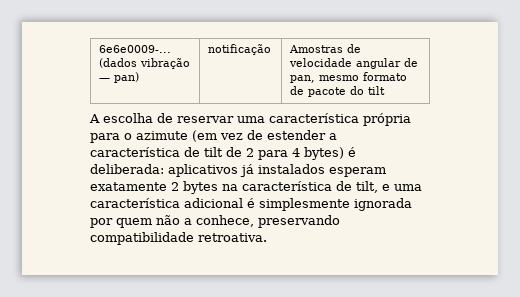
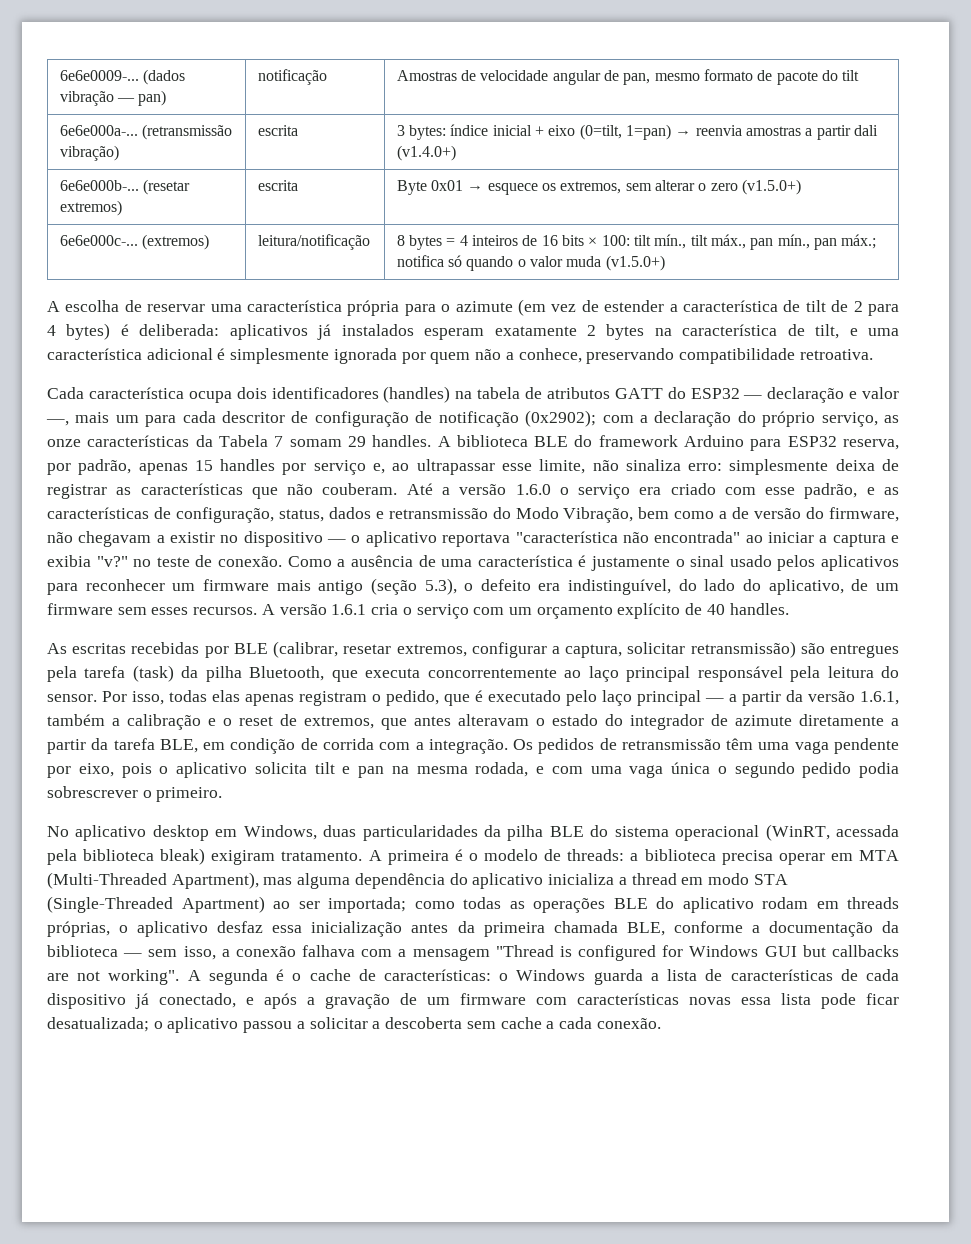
(385, 90) none -> [59,124,233,140] [59,145,119,161] [257,125,298,136] [396,124,878,140] [396,145,456,161] [59,179,191,195] [59,200,122,216] [257,180,298,191] [396,179,801,195] [59,234,210,250] [257,234,370,250] [396,234,877,250] [396,255,665,271] // 6e6e000a-... (retransmissão vibração) | escrita | 3 bytes: índice inicial + eixo (0=tilt, 1=pan) → reenvia amostras a partir dali (v1.4.0+) // 6e6e000b-... (resetar extremos) | escrita | Byte 0x01 → esquece os extremos, sem alterar o zero (v1.5.0+) // 6e6e000c-... (extremos) | leitura/notificação | 8 bytes = 4 inteiros de 16 bits × 100: tilt mín., tilt máx., pan mín., pan máx.; notifica só quando o valor muda (v1.5.0+)
(267, 237) none -> [47,386,899,403] [46,410,899,427] [47,435,899,451] [47,459,899,475] [47,483,900,499] [47,507,899,523] [47,531,900,547] [47,555,899,571] [47,578,899,595] [47,603,789,619] [47,641,899,658] [47,665,900,682] [47,690,899,706] [47,714,899,730] [47,738,900,754] [47,762,899,778] [47,786,223,802] [47,824,900,841] [47,848,900,865] [47,872,788,889] [47,896,899,913] [47,921,899,937] [47,945,899,961] [47,969,899,985] [47,993,899,1009] [47,1017,661,1033] // Cada característica ocupa dois identificadores (handles) na tabela de atributos GATT do ESP32 — declaração e valor —, mais um para cada descritor de configuração de notificação (0x2902); com a declaração do próprio serviço, as onze características da Tabela 7 somam 29 handles. A biblioteca BLE do framework Arduino para ESP32 reserva, por padrão, apenas 15 handles por serviço e, ao ultrapassar esse limite, não sinaliza erro: simplesmente deixa de registrar as características que não couberam. Até a versão 1.6.0 o serviço era criado com esse padrão, e as características de configuração, status, dados e retransmissão do Modo Vibração, bem como a de versão do firmware, não chegavam a existir no dispositivo — o aplicativo reportava "característica não encontrada" ao iniciar a captura e exibia "v?" no teste de conexão. Como a ausência de uma característica é justamente o sinal usado pelos aplicativos para reconhecer um firmware mais antigo (seção 5.3), o defeito era indistinguível, do lado do aplicativo, de um firmware sem esses recursos. A versão 1.6.1 cria o serviço com um orçamento explícito de 40 handles. // As escritas recebidas por BLE (calibrar, resetar extremos, configurar a captura, solicitar retransmissão) são entregues pela tarefa (task) da pilha Bluetooth, que executa concorrentemente ao laço principal responsável pela leitura do sensor. Por isso, todas elas apenas registram o pedido, que é executado pelo laço principal — a partir da versão 1.6.1, também a calibração e o reset de extremos, que antes alteravam o estado do integrador de azimute diretamente a partir da tarefa BLE, em condição de corrida com a integração. Os pedidos de retransmissão têm uma vaga pendente por eixo, pois o aplicativo solicita tilt e pan na mesma rodada, e com uma vaga única o segundo pedido podia sobrescrever o primeiro. // No aplicativo desktop em Windows, duas particularidades da pilha BLE do sistema operacional (WinRT, acessada pela biblioteca bleak) exigiram tratamento. A primeira é o modelo de threads: a biblioteca precisa operar em MTA (Multi-Threaded Apartment), mas alguma dependência do aplicativo inicializa a thread em modo STA (Single-Threaded Apartment) ao ser importada; como todas as operações BLE do aplicativo rodam em threads próprias, o aplicativo desfaz essa inicialização antes da primeira chamada BLE, conforme a documentação da biblioteca — sem isso, a conexão falhava com a mensagem "Thread is configured for Windows GUI but callbacks are not working". A segunda é o cache de características: o Windows guarda a lista de características de cada dispositivo já conectado, e após a gravação de um firmware com características novas essa lista pode ficar desatualizada; o aplicativo passou a solicitar a descoberta sem cache a cada conexão.

